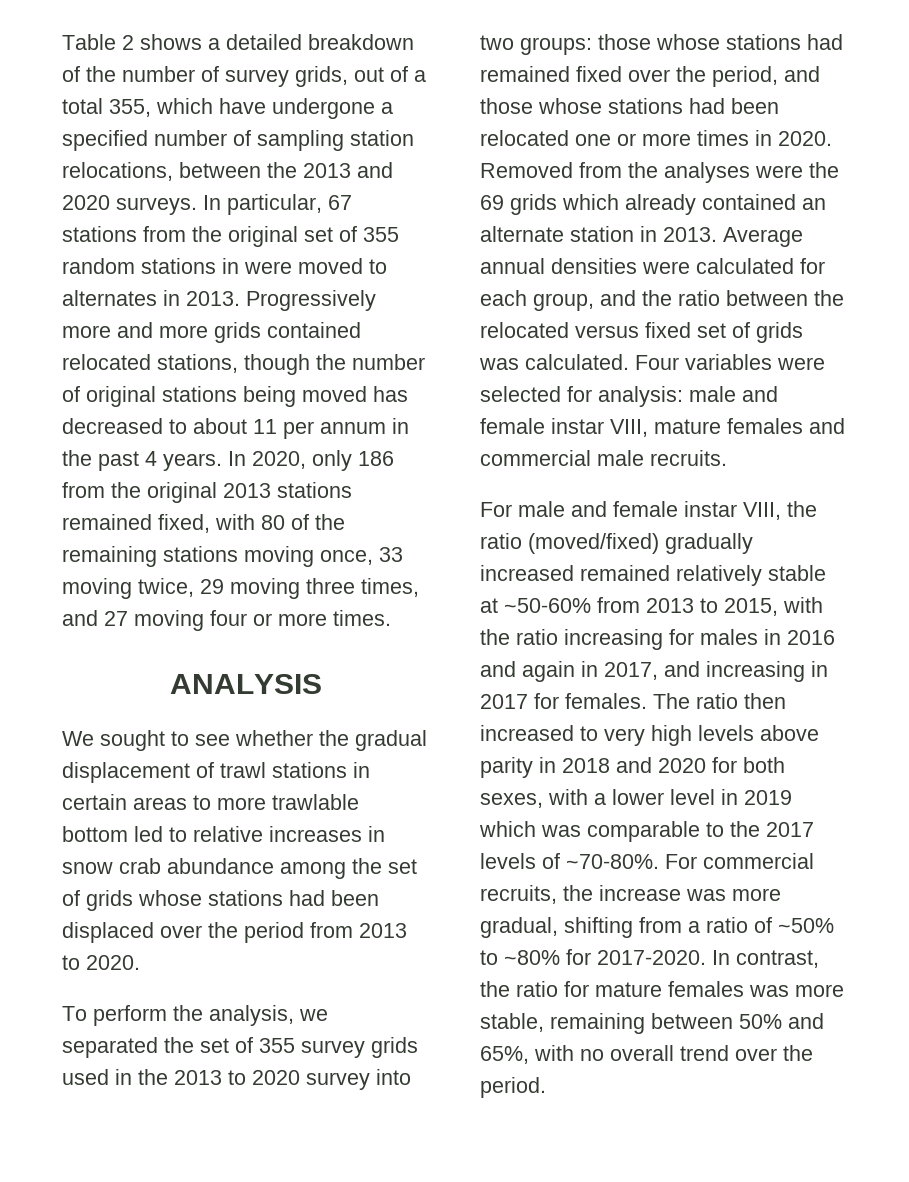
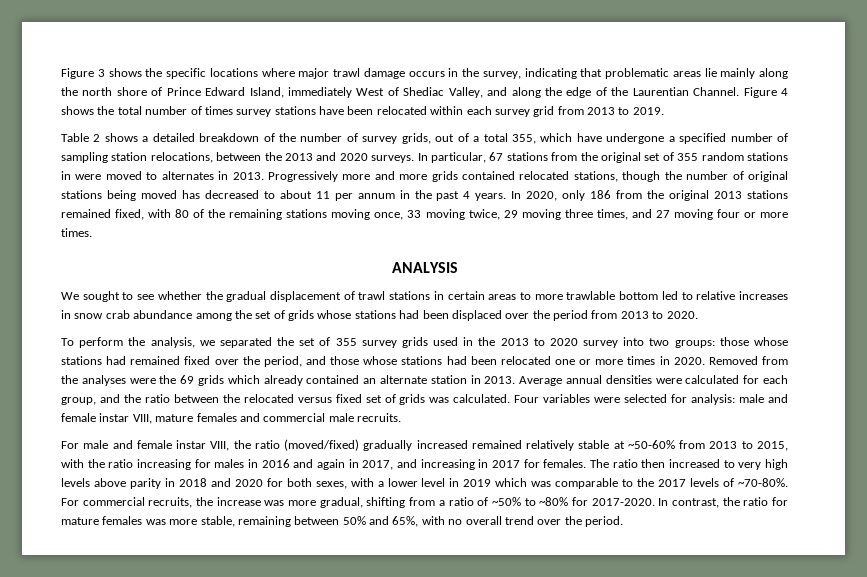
(62, 42) none -> [61,68,788,79] [61,87,789,98] [61,106,664,117] Figure 3 shows the specific locations where major trawl damage occurs in the survey, indicating that problematic areas lie mainly along the north shore of Prince Edward Island, immediately West of Shediac Valley, and along the edge of the Laurentian Channel. Figure 4 shows the total number of times survey stations have been relocated within each survey grid from 2013 to 2019. //

